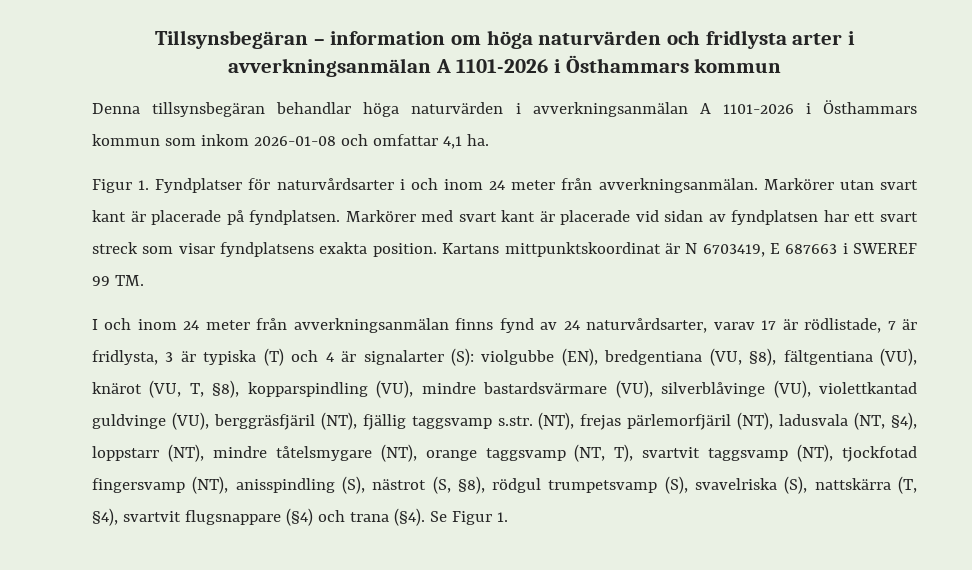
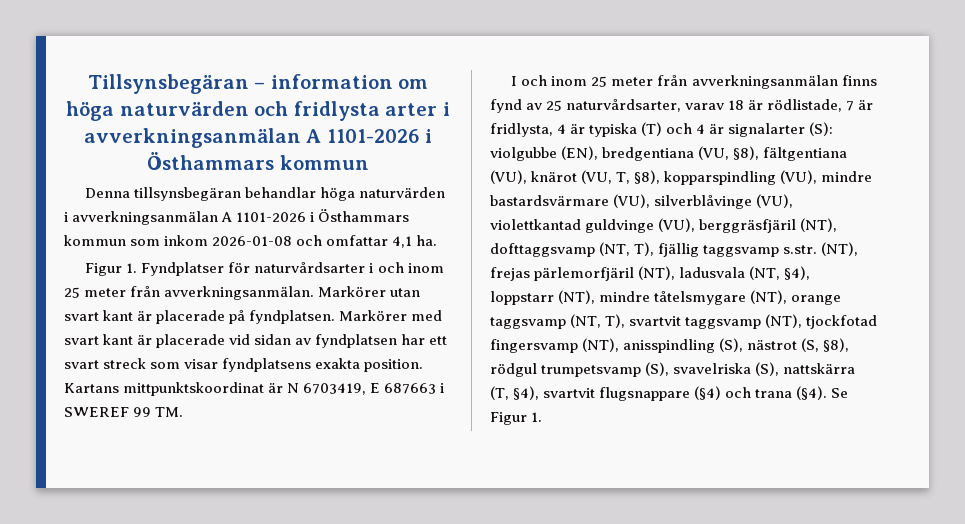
[489,180,506,190] 24 -> [64,287,80,298] 25
[183,320,200,330] 24 -> [591,76,608,87] 25
[563,320,580,330] 24 -> [546,100,563,111] 25
[761,320,777,330] 17 -> [728,100,745,110] 18
[165,352,174,362] 3 -> [557,124,567,134] 4
(357, 421) none -> [490,242,655,257] dofttaggsvamp (NT, T),

